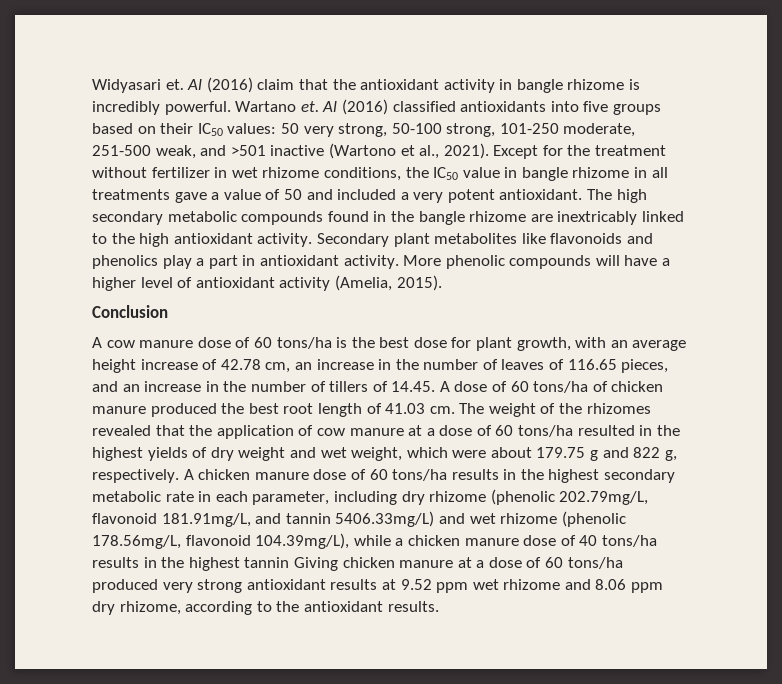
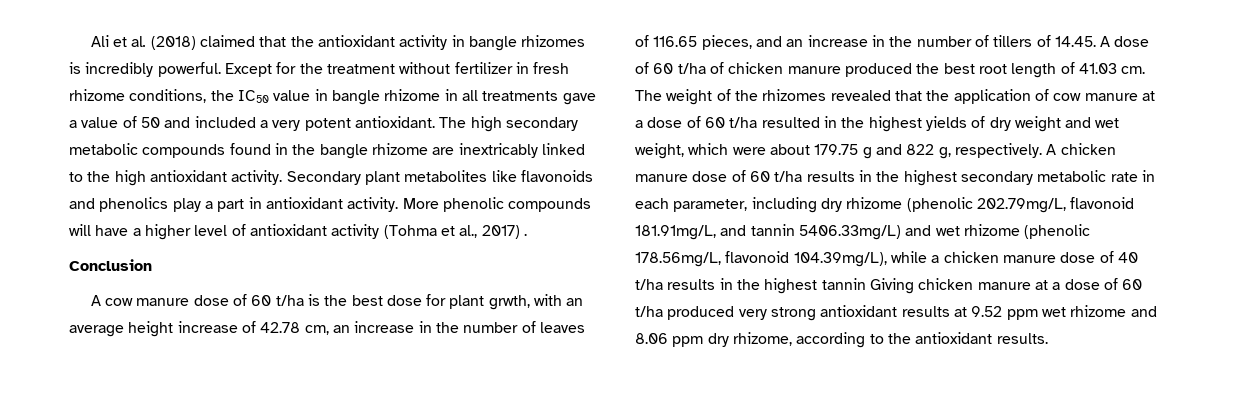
[92,77,295,93] Widyasari et. Al (2016) claim -> [90,35,255,50] Ali et al. (2018) claimed
[567,79,625,90] rhizome -> [521,35,586,47] rhizomes
[235,99,661,115] [92,123,636,137] [92,143,489,159] Wartano et. Al (2016) classified antioxidants into five groups based on their IC50 values: 50 very strong, 50-100 strong, 101-250 moderate, 251-500 weak, and >501 inactive (Wartono et al., 2021). -> (221, 69) none
[231,167,258,178] wet -> [533,62,570,74] fresh
[334,275,442,291] (Amelia, 2015). -> [383,225,527,239] (Tohma et al., 2017) .
[276,337,332,349] tons/ha -> [275,295,304,306] t/ha
[516,337,571,351] growth, -> [488,295,530,310] grwth,
[533,381,589,393] tons/ha -> [677,63,706,74] t/ha
[518,425,574,437] tons/ha -> [729,117,758,128] t/ha
[392,469,448,481] tons/ha -> [774,171,803,182] t/ha
[601,535,657,547] tons/ha -> [635,279,663,290] t/ha
[567,557,623,569] tons/ha -> [635,306,663,317] t/ha

